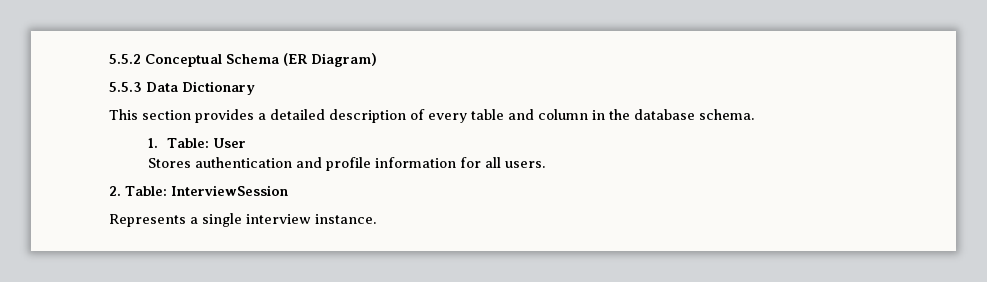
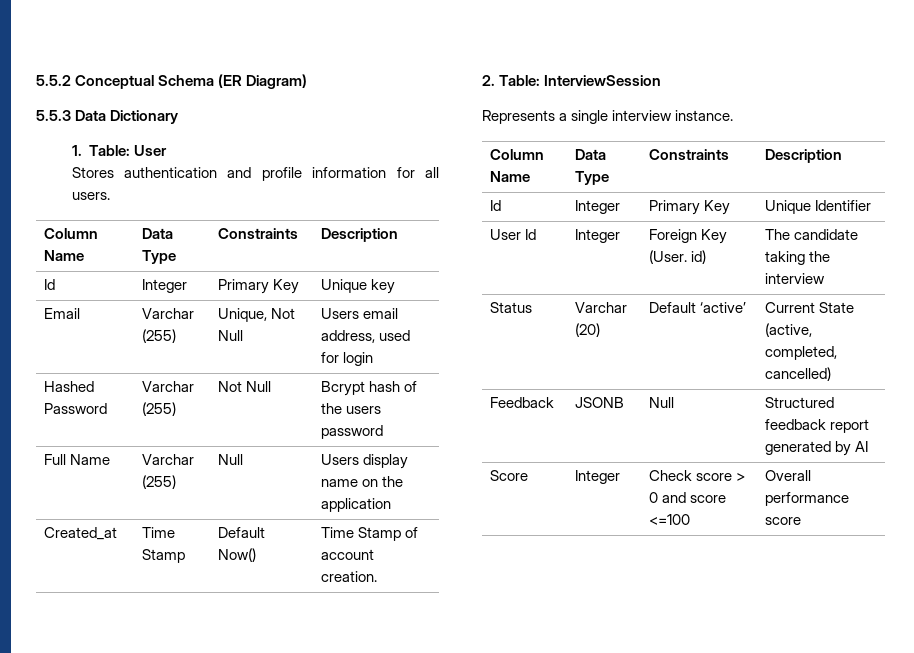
[109,109,754,123] // This section provides a detailed description of every table and column in the database schema. -> (179, 117) none
(545, 164) none -> [44,228,99,239] [44,250,85,261] [142,228,174,239] [142,250,177,264] [218,228,299,239] [321,228,399,242] [44,279,56,290] [142,279,188,293] [218,279,300,294] [321,279,396,294] [44,308,81,319] [142,308,195,319] [142,329,177,343] [218,308,296,322] [218,330,244,341] [321,308,399,319] [321,330,411,343] [321,352,374,366] [44,381,95,392] [44,403,108,414] [142,381,195,392] [142,402,177,416] [218,381,272,392] [321,381,418,396] [321,403,382,414] [321,425,384,439] [44,454,111,465] [142,454,195,465] [142,475,177,489] [218,454,244,465] [321,454,409,469] [321,476,404,487] [321,498,392,512] [44,527,118,540] [142,527,176,538] [142,549,186,563] [218,527,266,538] [218,548,257,562] [321,527,419,541] [321,549,375,560] [321,571,378,582] // Column Name | Data Type | Constraints | Description // Id | Integer | Primary Key | Unique key // Email | Varchar (255) | Unique, Not Null | Users email address, used for login // Hashed Password | Varchar (255) | Not Null | Bcrypt hash of the users password // Full Name | Varchar (255) | Null | Users display name on the application // Created_at | Time Stamp | Default Now() | Time Stamp of account creation.
(376, 219) none -> [490,149,545,160] [490,171,531,182] [575,149,607,160] [575,171,610,185] [649,149,730,160] [765,149,843,163] [490,200,502,211] [575,200,621,214] [649,200,731,215] [765,200,872,214] [490,229,537,240] [575,229,621,243] [649,229,728,244] [649,250,707,264] [765,229,859,240] [765,251,831,265] [765,273,826,284] [490,302,533,313] [575,302,628,313] [575,323,601,337] [649,302,747,313] [765,302,855,313] [765,323,813,337] [765,346,838,360] [765,367,832,381] [490,397,555,408] [575,397,625,408] [649,397,675,408] [765,397,835,408] [765,419,870,433] [765,441,869,456] [490,470,529,481] [575,470,621,484] [649,470,746,481] [649,492,727,503] [649,514,691,525] [765,470,812,481] [765,492,850,506] [765,517,802,525] // Column Name | Data Type | Constraints | Description // Id | Integer | Primary Key | Unique Identifier // User Id | Integer | Foreign Key (User. id) | The candidate taking the interview // Status | Varchar (20) | Default ‘active’ | Current State (active, completed, cancelled) // Feedback | JSONB | Null | Structured feedback report generated by AI // Score | Integer | Check score > 0 and score <=100 | Overall performance score

